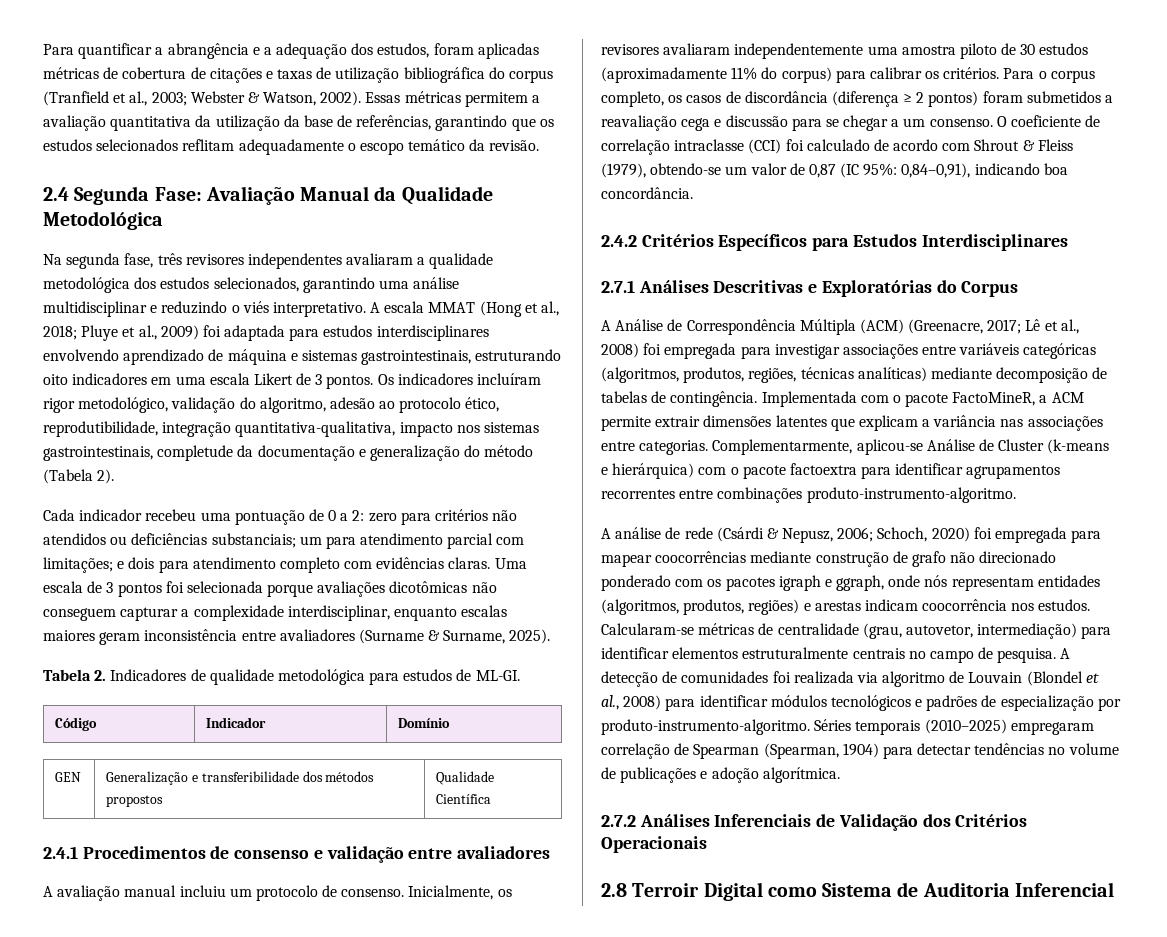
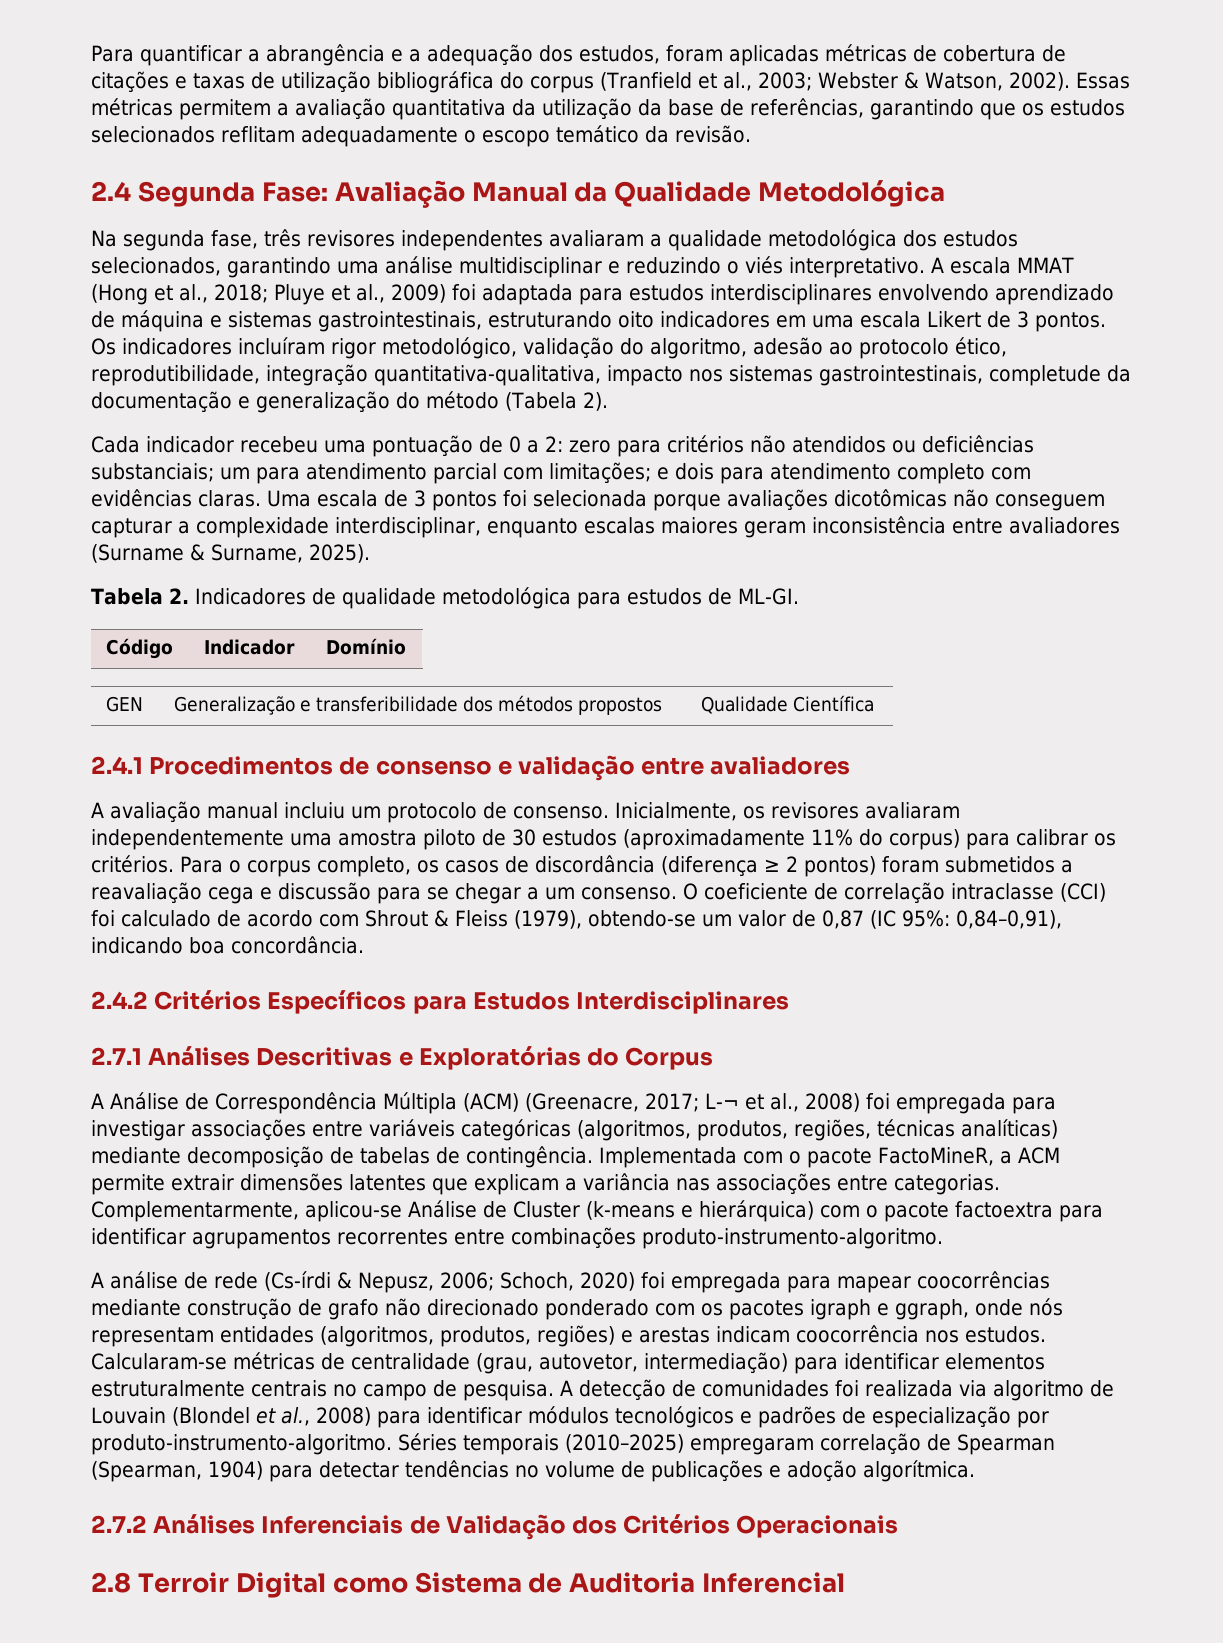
[1025,319,1041,331] Lê -> [705,1093,739,1109] L-¬
[716,527,764,542] (Csárdi -> [264,1271,331,1291] (Cs-írdi

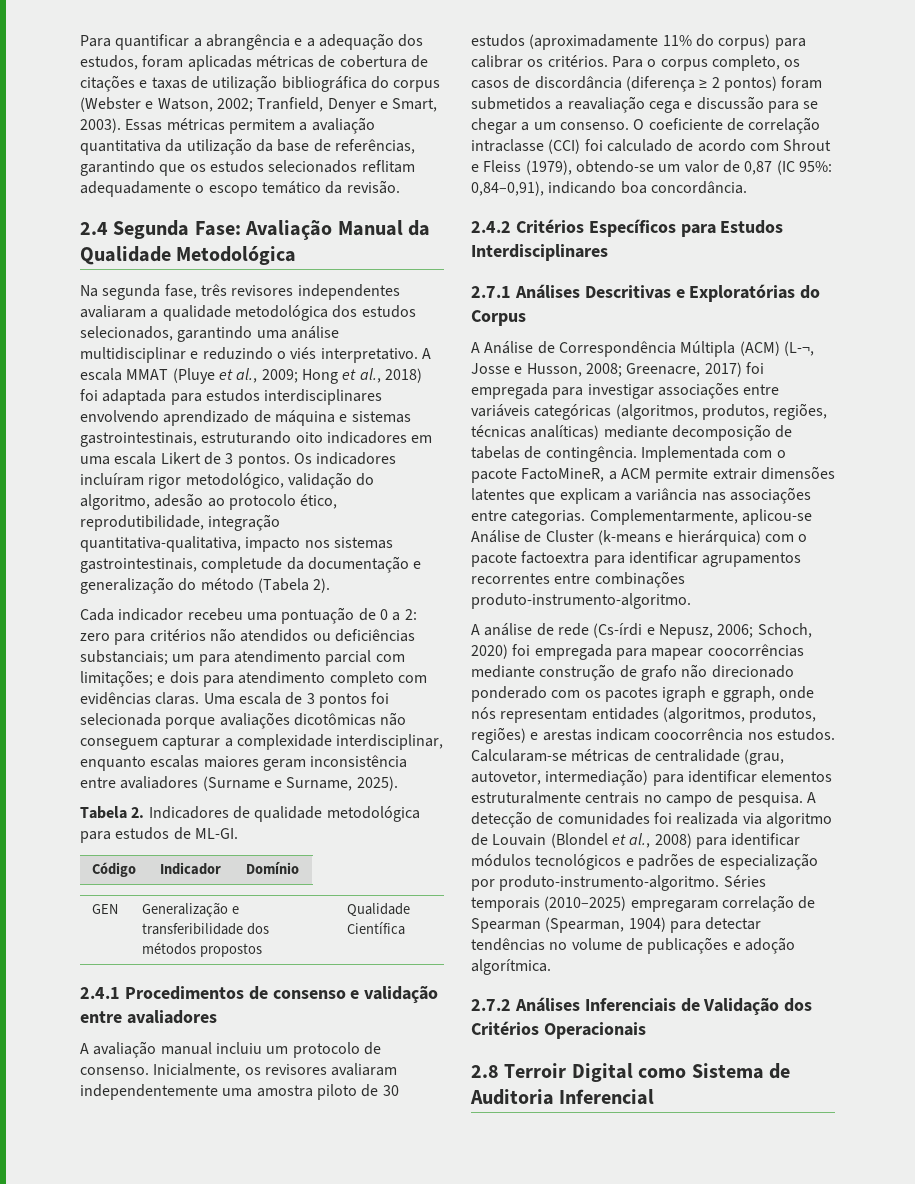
[600,72,1070,91] (Tranfield et al., 2003; Webster & Watson, 2002). -> [80,97,438,113] [80,118,121,133] (Webster e Watson, 2002; Tranfield, Denyer e Smart, 2003).
[91,284,446,305] (Hong et al., 2018; Pluye et al., 2009) -> [172,368,422,384] (Pluye et al., 2009; Hong et al., 2018)
[190,544,205,561] & -> [273,780,282,788] e
[434,910,449,927] & -> [471,164,479,172] e
[525,1093,860,1112] (Greenacre, 2017; L-¬ et al., 2008) -> [783,341,814,356] [471,362,742,377] (L-¬, Josse e Husson, 2008; Greenacre, 2017)
[337,1272,352,1289] & -> [646,627,655,635] e

